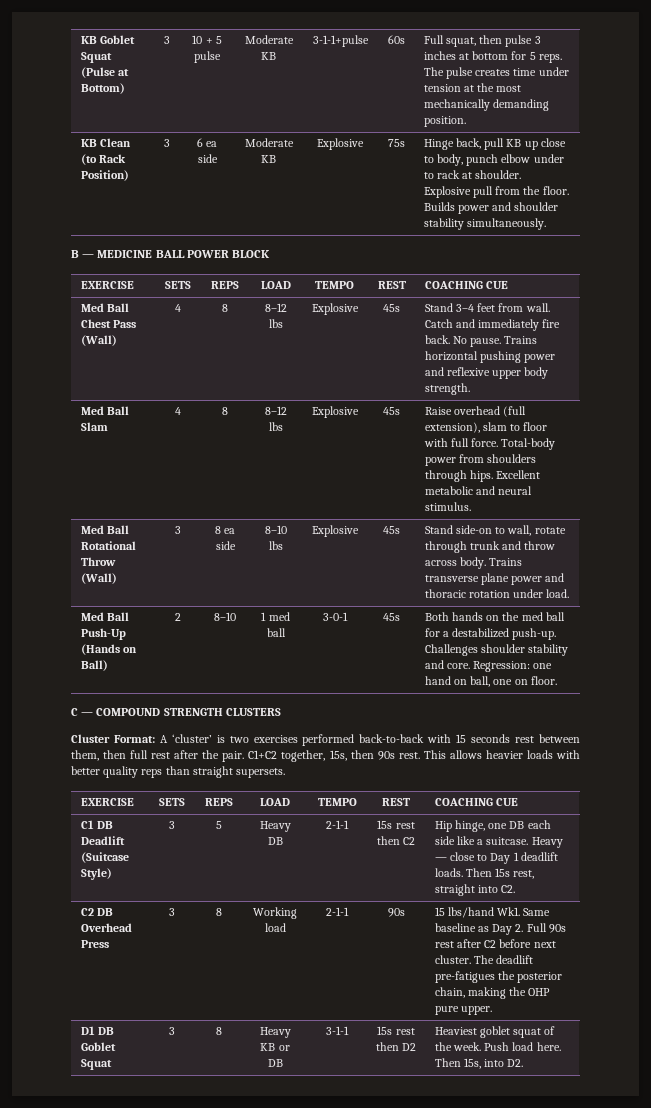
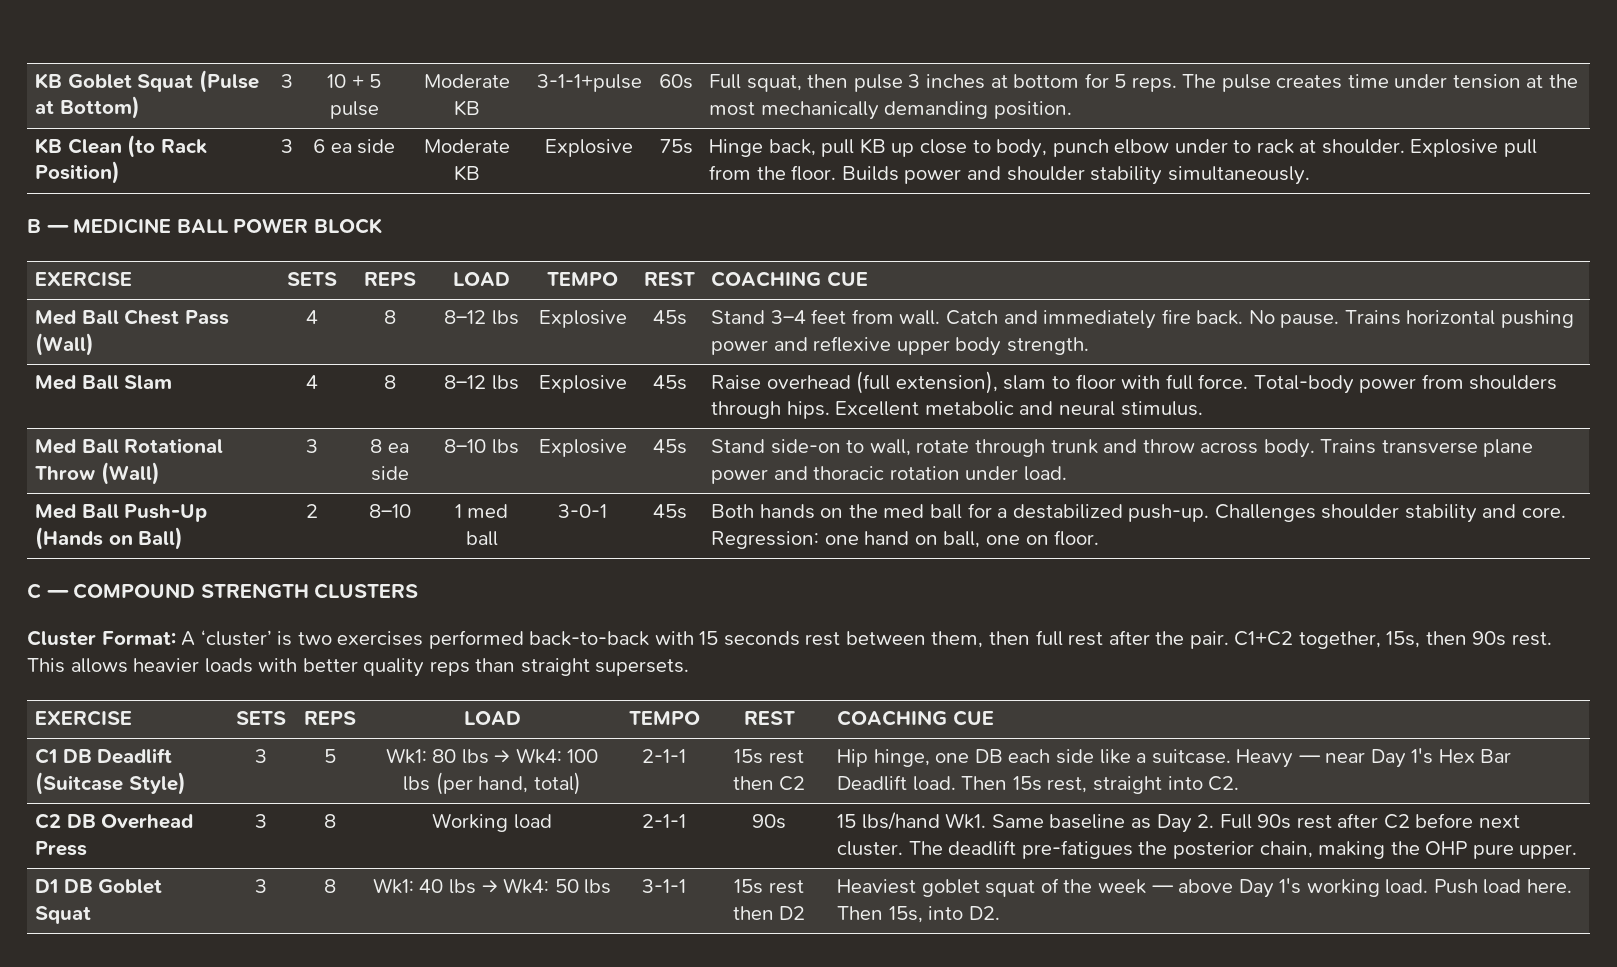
[259,821,291,832] [267,837,283,845] Heavy DB -> [385,748,599,764] [403,772,581,795] Wk1: 80 lbs → Wk4: 100 lbs (per hand, total)
[449,852,558,864] [434,868,463,877] close to Day 1 deadlift loads. -> [1325,748,1512,768] [837,775,956,791] near Day 1's Hex Bar Deadlift load.
[259,1027,291,1038] [260,1043,290,1051] [267,1059,283,1067] Heavy KB or DB -> [372,878,612,894] Wk1: 40 lbs → Wk4: 50 lbs
[452,1042,481,1051] week. -> [1098,878,1429,898] week — above Day 1's working load.

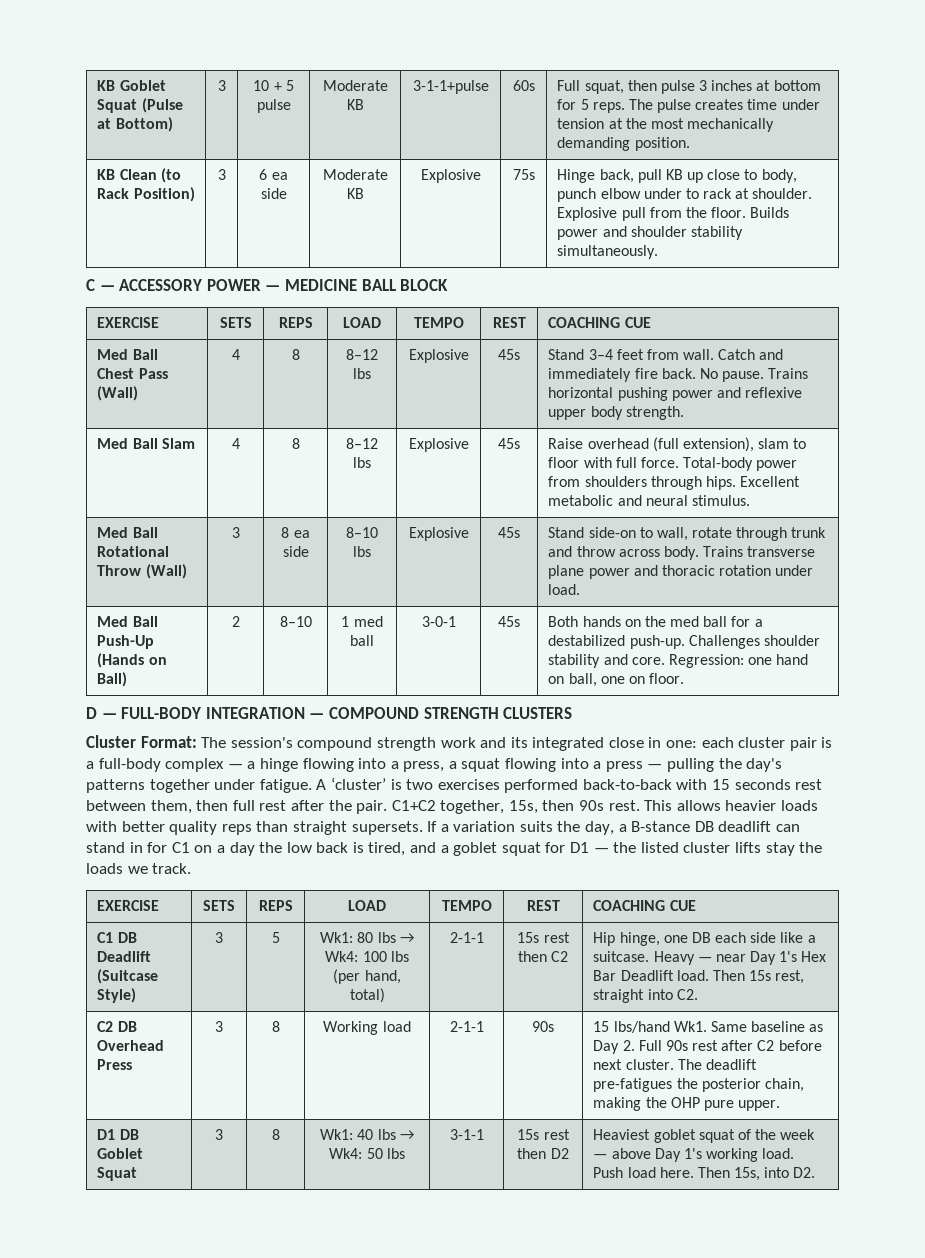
[27,219,41,233] B -> [86,279,261,291] C — ACCESSORY POWER
[233,218,309,233] POWER -> (396, 285) none
[27,583,41,599] C -> [86,707,305,719] D — FULL-BODY INTEGRATION
(176, 638) none -> [201,737,833,751] [86,758,783,772] [86,779,312,793] The session's compound strength work and its integrated close in one: each cluster pair is a full-body complex — a hinge flowing into a press, a squat flowing into a press — pulling the day's patterns together under fatigue.
(690, 667) none -> [427,821,801,835] [86,842,823,856] [86,863,192,874] If a variation suits the day, a B-stance DB deadlift can stand in for C1 on a day the low back is tired, and a goblet squat for D1 — the listed cluster lifts stay the loads we track.

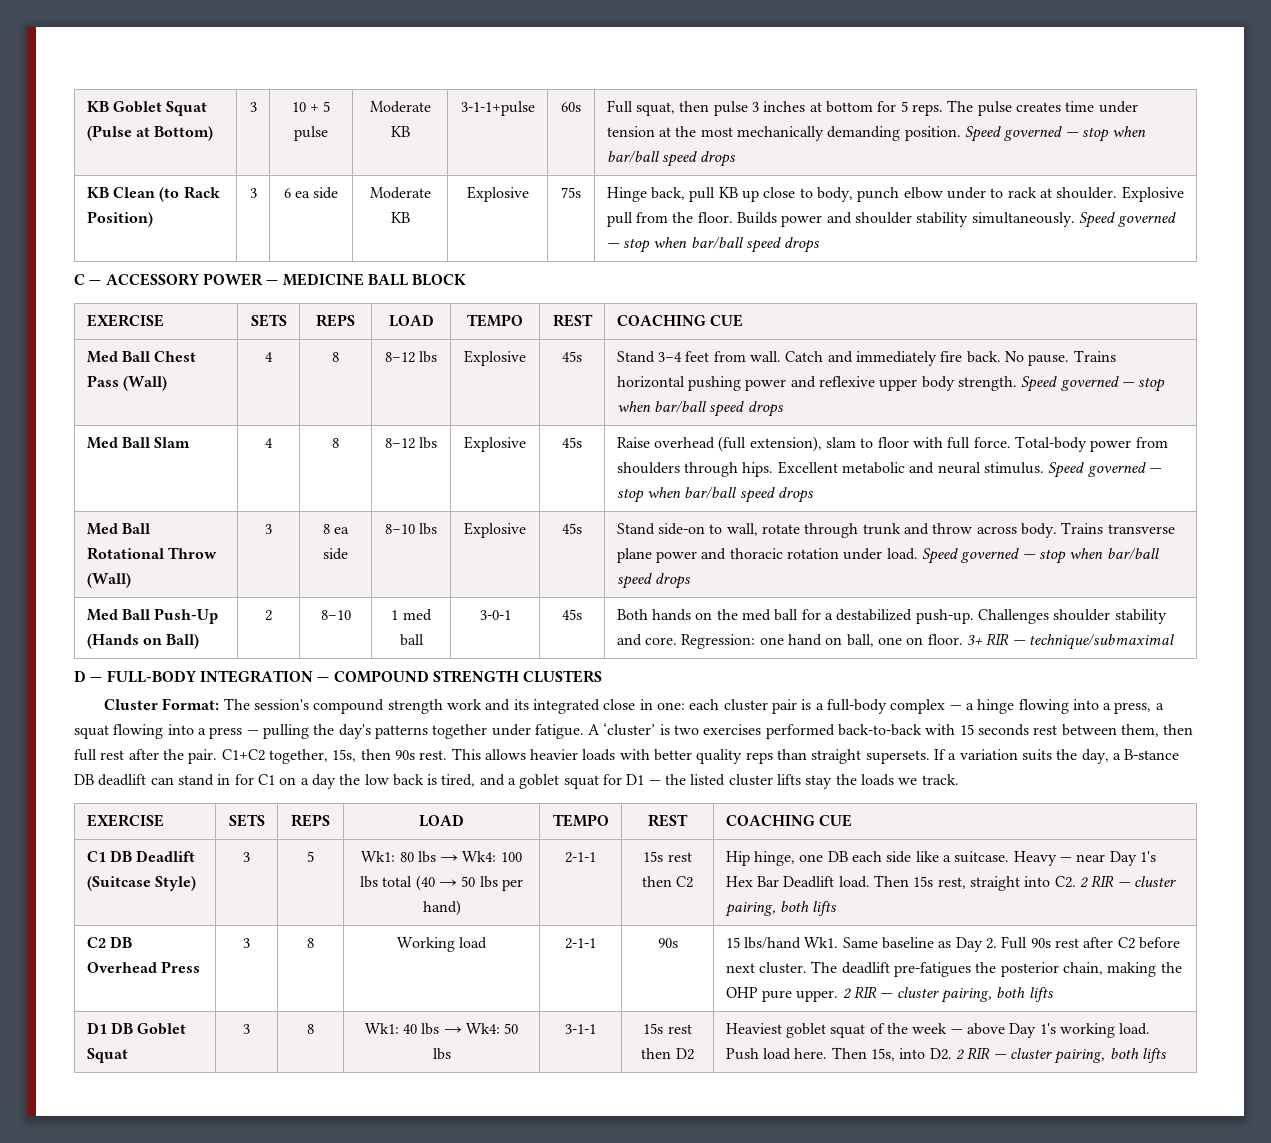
(690, 144) none -> [964,126,1147,142] [606,150,737,167] Speed governed — stop when bar/ball speed drops
(659, 252) none -> [1078,212,1177,228] [606,236,821,253] Speed governed — stop when bar/ball speed drops
(684, 413) none -> [1021,376,1166,392] [616,400,784,417] Speed governed — stop when bar/ball speed drops
(750, 500) none -> [1048,462,1162,478] [616,486,814,503] Speed governed — stop when bar/ball speed drops
(581, 589) none -> [921,547,1159,564] [616,573,692,589] Speed governed — stop when bar/ball speed drops
(685, 678) none -> [966,633,1174,650] 3+ RIR — technique/submaximal
[333,969,401,984] [349,988,385,1003] (per hand, total) -> [382,875,523,891] [422,900,461,916] total (40 → 50 lbs per hand)
(698, 994) none -> [1079,875,1176,888] [724,901,838,917] 2 RIR — cluster pairing, both lifts
(781, 1105) none -> [842,986,1054,1003] 2 RIR — cluster pairing, both lifts
(816, 1172) none -> [955,1047,1167,1064] 2 RIR — cluster pairing, both lifts

